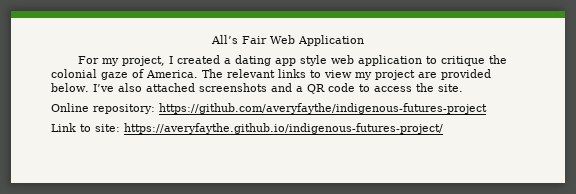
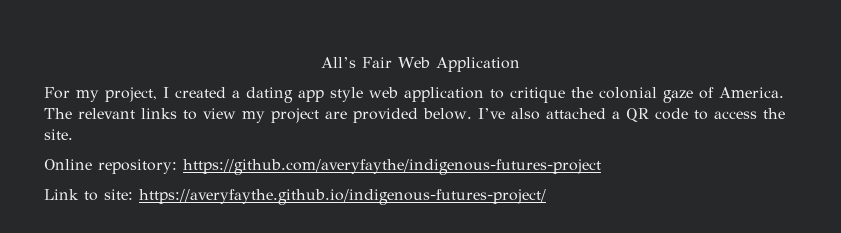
[198,83,292,92] screenshots and -> (606, 113) none

